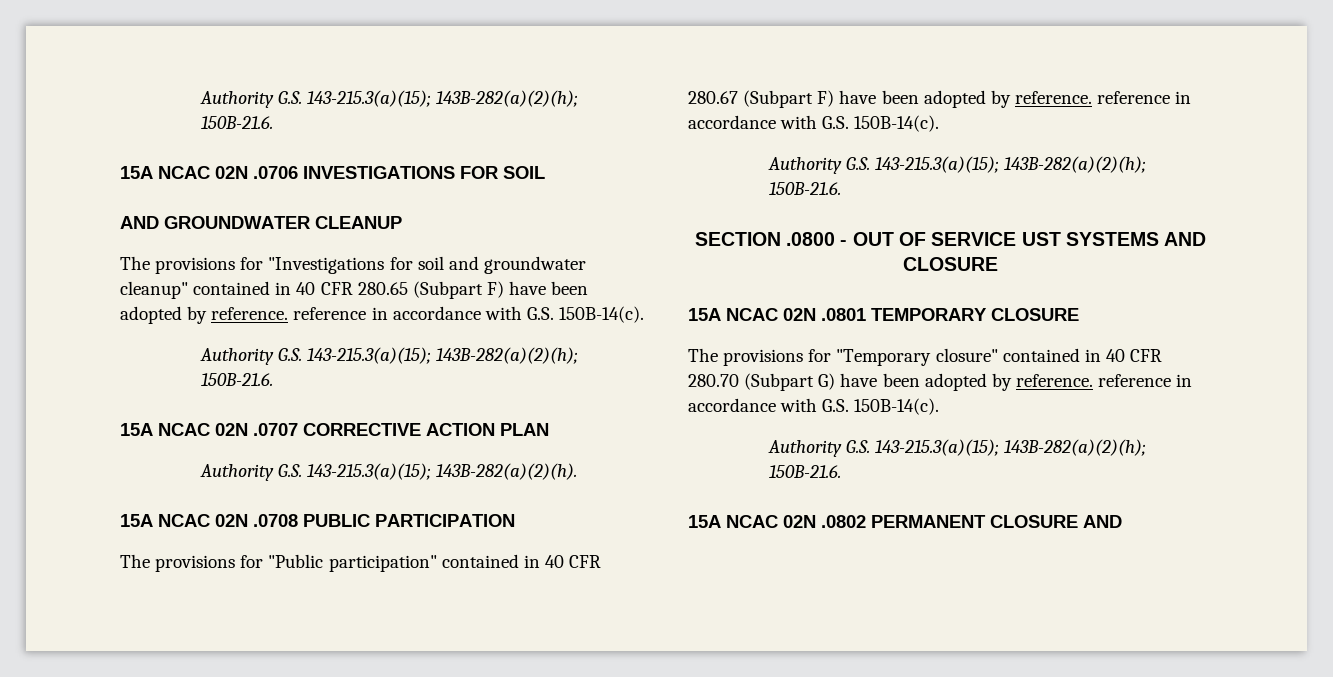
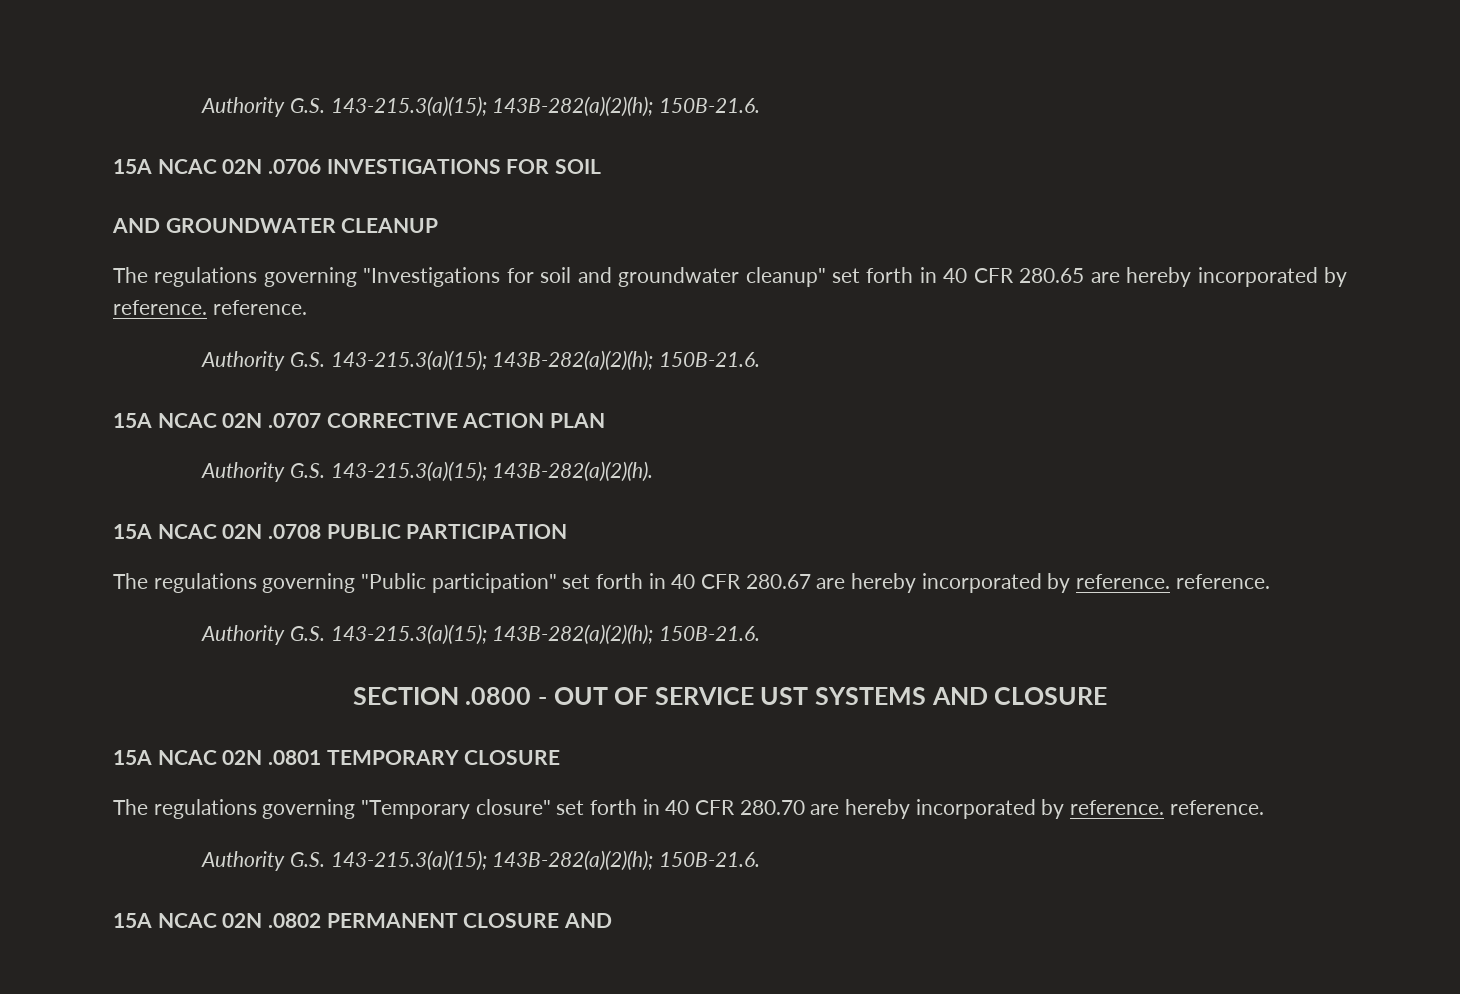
[155,257,264,274] provisions for -> [154,267,357,287] regulations governing
[193,281,271,295] contained -> [832,267,914,283] set forth
[412,281,589,299] [120,306,645,324] (Subpart F) have been adopted by reference. reference in accordance with G.S. 150B-14(c). -> [1090,267,1347,287] [113,300,307,315] are hereby incorporated by reference. reference.
[155,554,602,572] [688,90,1192,108] [688,115,940,132] provisions for "Public participation" contained in 40 CFR 280.67 (Subpart F) have been adopted by reference. reference in accordance with G.S. 150B-14(c). -> [153,573,1270,593] regulations governing "Public participation" set forth in 40 CFR 280.67 are hereby incorporated by reference. reference.
[723,348,1163,366] [688,373,1193,391] [688,398,940,415] provisions for "Temporary closure" contained in 40 CFR 280.70 (Subpart G) have been adopted by reference. reference in accordance with G.S. 150B-14(c). -> [153,799,1264,819] regulations governing "Temporary closure" set forth in 40 CFR 280.70 are hereby incorporated by reference. reference.

